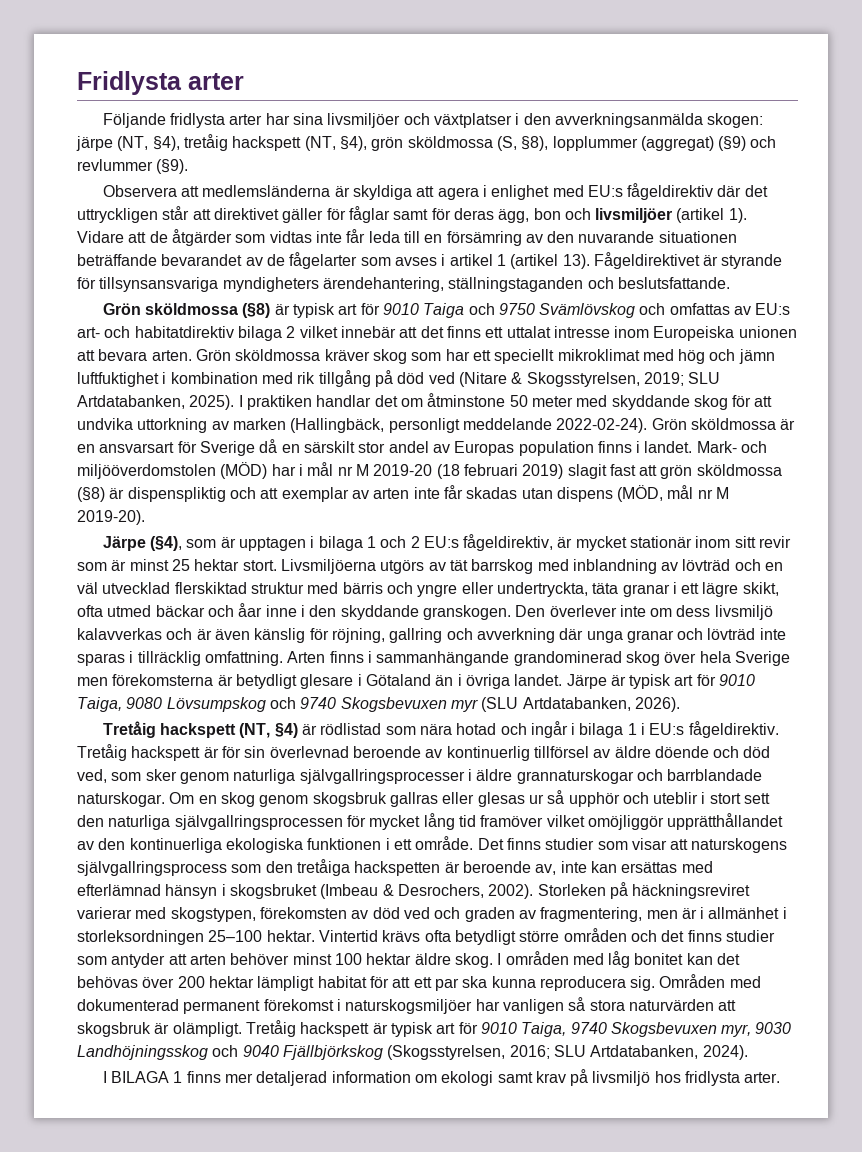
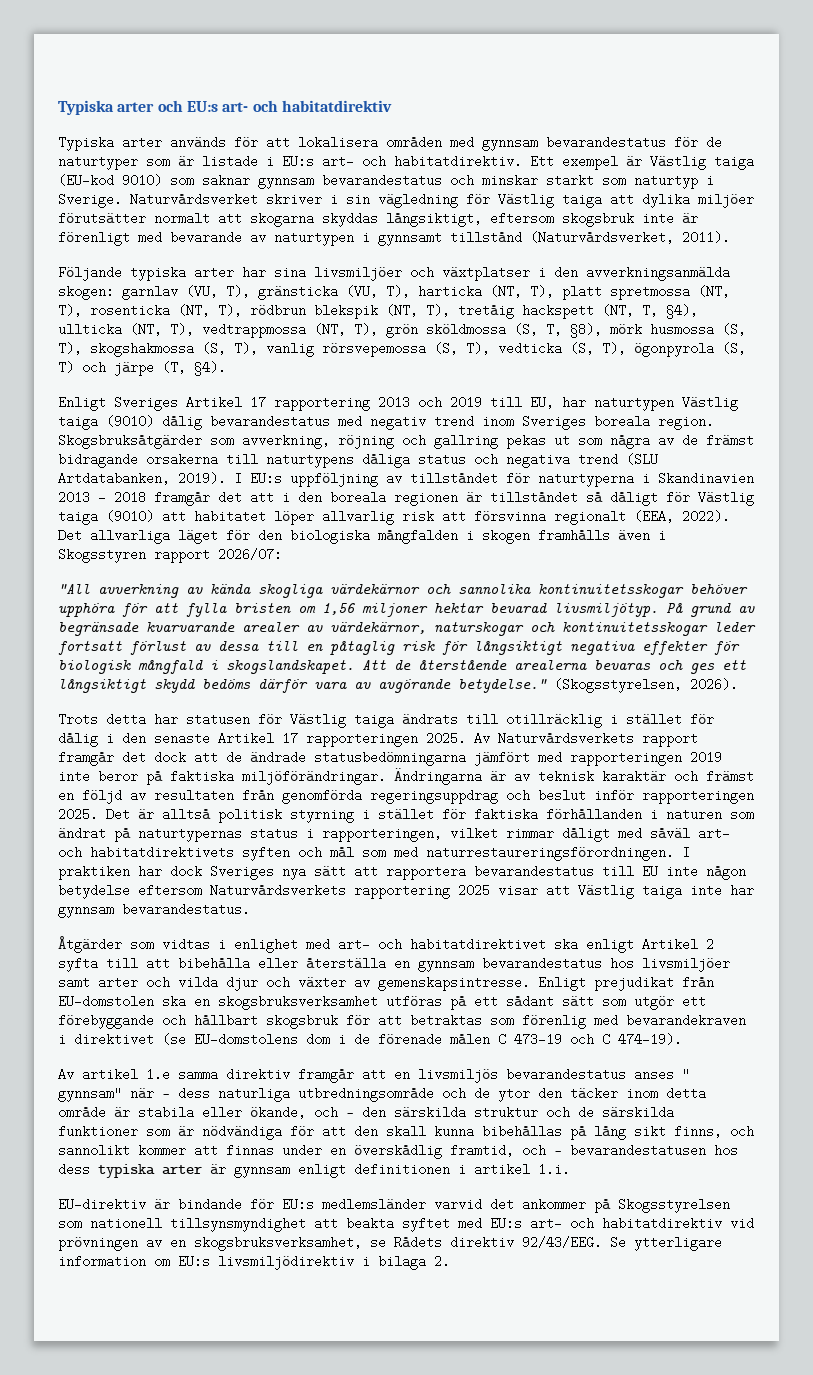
[77,71,244,95] Fridlysta arter -> [58,100,392,115] [58,136,722,151] [58,155,754,170] [58,174,714,189] [58,193,754,208] [58,212,698,227] [58,231,730,246] Typiska arter och EU:s art- och habitatdirektiv // Typiska arter används för att lokalisera områden med gynnsam bevarandestatus för de naturtyper som är listade i EU:s art- och habitatdirektiv. Ett exempel är Västlig taiga (EU-kod 9010) som saknar gynnsam bevarandestatus och minskar starkt som naturtyp i Sverige. Naturvårdsverket skriver i sin vägledning för Västlig taiga att dylika miljöer förutsätter normalt att skogarna skyddas långsiktigt, eftersom skogsbruk inte är förenligt med bevarande av naturtypen i gynnsamt tillstånd (Naturvårdsverket, 2011).
[169,113,225,128] fridlysta -> [130,266,186,281] typiska
[76,134,777,151] [77,159,189,174] [102,183,768,200] [77,206,747,223] [77,229,737,246] [77,252,783,269] [77,277,730,292] [102,303,791,318] [77,326,797,341] [77,349,775,364] [77,370,721,387] [77,393,773,410] [77,418,796,433] [77,439,768,456] [77,462,782,479] [77,485,730,502] [77,510,145,525] [102,534,792,551] [77,559,784,574] [77,582,779,597] [77,603,773,620] [77,628,786,643] [77,651,790,666] [77,674,756,689] [77,697,680,712] [102,721,779,738] [77,744,771,761] [77,769,763,784] [77,790,771,807] [77,813,784,830] [77,836,788,853] [77,859,713,876] [77,882,751,899] [77,907,787,922] [77,928,775,945] [77,951,741,968] [77,974,761,991] [77,997,737,1014] [77,1020,792,1037] [77,1045,748,1060] [102,1069,781,1086] järpe (NT, §4), tretåig hackspett (NT, §4), grön sköldmossa (S, §8), lopplummer (aggregat) (§9) och revlummer (§9). // Observera att medlemsländerna är skyldiga att agera i enlighet med EU:s fågeldirektiv där det uttryckligen står att direktivet gäller för fåglar samt för deras ägg, bon och livsmiljöer (artikel 1). Vidare att de åtgärder som vidtas inte får leda till en försämring av den nuvarande situationen beträffande bevarandet av de fågelarter som avses i artikel 1 (artikel 13). Fågeldirektivet är styrande för tillsynsansvariga myndigheters ärendehantering, ställningstaganden och beslutsfattande. // Grön sköldmossa (§8) är typisk art för 9010 Taiga och 9750 Svämlövskog och omfattas av EU:s art- och habitatdirektiv bilaga 2 vilket innebär att det finns ett uttalat intresse inom Europeiska unionen att bevara arten. Grön sköldmossa kräver skog som har ett speciellt mikroklimat med hög och jämn luftfuktighet i kombination med rik tillgång på död ved (Nitare & Skogsstyrelsen, 2019; SLU Artdatabanken, 2025). I praktiken handlar det om åtminstone 50 meter med skyddande skog för att undvika uttorkning av marken (Hallingbäck, personligt meddelande 2022-02-24). Grön sköldmossa är en ansvarsart för Sverige då en särskilt stor andel av Europas population finns i landet. Mark- och miljööverdomstolen (MÖD) har i mål nr M 2019-20 (18 februari 2019) slagit fast att grön sköldmossa (§8) är dispenspliktig och att exemplar av arten inte får skadas utan dispens (MÖD, mål nr M 2019-20). // Järpe (§4), som är upptagen i bilaga 1 och 2 EU:s fågeldirektiv, är mycket stationär inom sitt revir som är minst 25 hektar stort. Livsmiljöerna utgörs av tät barrskog med inblandning av lövträd och en väl utvecklad flerskiktad struktur med bärris och yngre eller undertryckta, täta granar i ett lägre skikt, ofta utmed bäckar och åar inne i den skyddande granskogen. Den överlever inte om dess livsmiljö kalavverkas och är även känslig för röjning, gallring och avverkning där unga granar och lövträd inte sparas i tillräcklig omfattning. Arten finns i sammanhängande grandominerad skog över hela Sverige men förekomsterna är betydligt glesare i Götaland än i övriga landet. Järpe är typisk art för 9010 Taiga, 9080 Lövsumpskog och 9740 Skogsbevuxen myr (SLU Artdatabanken, 2026). // Tretåig hackspett (NT, §4) är rödlistad som nära hotad och ingår i bilaga 1 i EU:s fågeldirektiv. Tretåig hackspett är för sin överlevnad beroende av kontinuerlig tillförsel av äldre döende och död ved, som sker genom naturliga självgallringsprocesser i äldre grannaturskogar och barrblandade naturskogar. Om en skog genom skogsbruk gallras eller glesas ur så upphör och uteblir i stort sett den naturliga självgallringsprocessen för mycket lång tid framöver vilket omöjliggör upprätthållandet av den kontinuerliga ekologiska funktionen i ett område. Det finns studier som visar att naturskogens självgallringsprocess som den tretåiga hackspetten är beroende av, inte kan ersättas med efterlämnad hänsyn i skogsbruket (Imbeau & Desrochers, 2002). Storleken på häckningsreviret varierar med skogstypen, förekomsten av död ved och graden av fragmentering, men är i allmänhet i storleksordningen 25–100 hektar. Vintertid krävs ofta betydligt större områden och det finns studier som antyder att arten behöver minst 100 hektar äldre skog. I områden med låg bonitet kan det behövas över 200 hektar lämpligt habitat för att ett par ska kunna reproducera sig. Områden med dokumenterad permanent förekomst i naturskogsmiljöer har vanligen så stora naturvärden att skogsbruk är olämpligt. Tretåig hackspett är typisk art för 9010 Taiga, 9740 Skogsbevuxen myr, 9030 Landhöjningsskog och 9040 Fjällbjörkskog (Skogsstyrelsen, 2016; SLU Artdatabanken, 2024). // I BILAGA 1 finns mer detaljerad information om ekologi samt krav på livsmiljö hos fridlysta arter. -> [122,285,730,300] [58,304,698,319] [58,323,746,338] [58,342,746,357] [58,361,226,376] [58,396,738,411] [58,415,714,430] [58,434,754,449] [58,453,658,468] [58,472,754,487] [58,491,754,506] [58,510,730,525] [58,529,666,544] [58,548,282,563] [58,584,748,598] [58,603,755,617] [58,622,756,636] [58,641,740,655] [58,660,746,674] [58,678,738,693] [58,713,714,728] [58,732,698,747] [58,751,722,766] [58,768,754,785] [58,789,754,804] [58,808,754,823] [58,827,730,842] [58,846,690,861] [58,865,746,880] [58,884,754,899] [58,903,250,918] [58,936,714,953] [58,957,730,972] [58,976,714,991] [58,995,706,1010] [58,1014,746,1029] [58,1033,682,1046] [58,1068,690,1083] [58,1087,706,1102] [58,1106,674,1119] [58,1125,754,1140] [58,1144,738,1159] [58,1163,570,1178] [58,1198,730,1213] [58,1217,754,1232] [58,1236,722,1251] [58,1255,450,1270] garnlav (VU, T), gränsticka (VU, T), harticka (NT, T), platt spretmossa (NT, T), rosenticka (NT, T), rödbrun blekspik (NT, T), tretåig hackspett (NT, T, §4), ullticka (NT, T), vedtrappmossa (NT, T), grön sköldmossa (S, T, §8), mörk husmossa (S, T), skogshakmossa (S, T), vanlig rörsvepemossa (S, T), vedticka (S, T), ögonpyrola (S, T) och järpe (T, §4). // Enligt Sveriges Artikel 17 rapportering 2013 och 2019 till EU, har naturtypen Västlig taiga (9010) dålig bevarandestatus med negativ trend inom Sveriges boreala region. Skogsbruksåtgärder som avverkning, röjning och gallring pekas ut som några av de främst bidragande orsakerna till naturtypens dåliga status och negativa trend (SLU Artdatabanken, 2019). I EU:s uppföljning av tillståndet för naturtyperna i Skandinavien 2013 – 2018 framgår det att i den boreala regionen är tillståndet så dåligt för Västlig taiga (9010) att habitatet löper allvarlig risk att försvinna regionalt (EEA, 2022). Det allvarliga läget för den biologiska mångfalden i skogen framhålls även i Skogsstyren rapport 2026/07: // "All avverkning av kända skogliga värdekärnor och sannolika kontinuitetsskogar behöver upphöra för att fylla bristen om 1,56 miljoner hektar bevarad livsmiljötyp. På grund av begränsade kvarvarande arealer av värdekärnor, naturskogar och kontinuitetsskogar leder fortsatt förlust av dessa till en påtaglig risk för långsiktigt negativa effekter för biologisk mångfald i skogslandskapet. Att de återstående arealerna bevaras och ges ett långsiktigt skydd bedöms därför vara av avgörande betydelse." (Skogsstyrelsen, 2026). // Trots detta har statusen för Västlig taiga ändrats till otillräcklig i stället för dålig i den senaste Artikel 17 rapporteringen 2025. Av Naturvårdsverkets rapport framgår det dock att de ändrade statusbedömningarna jämfört med rapporteringen 2019 inte beror på faktiska miljöförändringar. Ändringarna är av teknisk karaktär och främst en följd av resultaten från genomförda regeringsuppdrag och beslut inför rapporteringen 2025. Det är alltså politisk styrning i stället för faktiska förhållanden i naturen som ändrat på naturtypernas status i rapporteringen, vilket rimmar dåligt med såväl art- och habitatdirektivets syften och mål som med naturrestaureringsförordningen. I praktiken har dock Sveriges nya sätt att rapportera bevarandestatus till EU inte någon betydelse eftersom Naturvårdsverkets rapportering 2025 visar att Västlig taiga inte har gynnsam bevarandestatus. // Åtgärder som vidtas i enlighet med art- och habitatdirektivet ska enligt Artikel 2 syfta till att bibehålla eller återställa en gynnsam bevarandestatus hos livsmiljöer samt arter och vilda djur och växter av gemenskapsintresse. Enligt prejudikat från EU-domstolen ska en skogsbruksverksamhet utföras på ett sådant sätt som utgör ett förebyggande och hållbart skogsbruk för att betraktas som förenlig med bevarandekraven i direktivet (se EU-domstolens dom i de förenade målen C 473-19 och C 474-19). // Av artikel 1.e samma direktiv framgår att en livsmiljös bevarandestatus anses " gynnsam" när — dess naturliga utbredningsområde och de ytor den täcker inom detta område är stabila eller ökande, och — den särskilda struktur och de särskilda funktioner som är nödvändiga för att den skall kunna bibehållas på lång sikt finns, och sannolikt kommer att finnas under en överskådlig framtid, och — bevarandestatusen hos dess typiska arter är gynnsam enligt definitionen i artikel 1.i. // EU-direktiv är bindande för EU:s medlemsländer varvid det ankommer på Skogsstyrelsen som nationell tillsynsmyndighet att beakta syftet med EU:s art- och habitatdirektiv vid prövningen av en skogsbruksverksamhet, se Rådets direktiv 92/43/EEG. Se ytterligare information om EU:s livsmiljödirektiv i bilaga 2.

